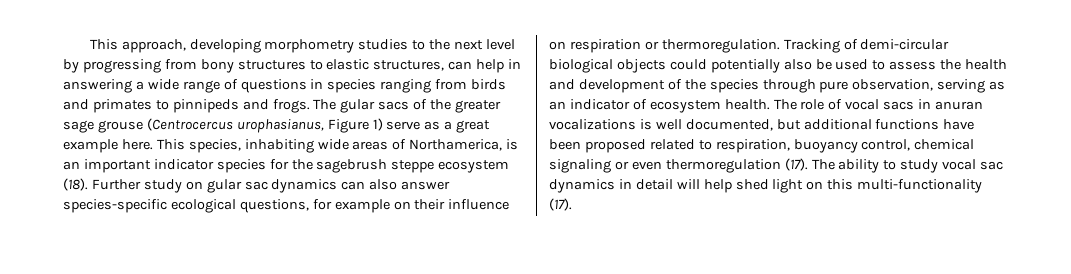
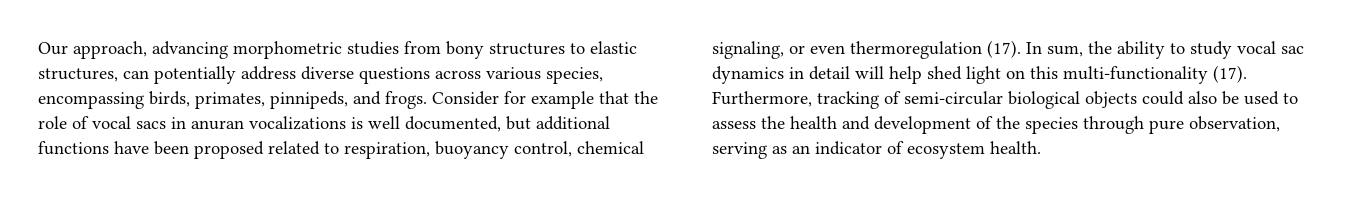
[89,39,516,53] [63,59,161,73] This approach, developing morphometry studies to the next level by progressing -> [38,41,399,59] Our approach, advancing morphometric studies
[476,59,522,73] [63,79,507,93] [63,99,502,113] [63,118,491,133] [63,139,519,153] [63,159,510,173] [63,178,451,193] [63,199,510,213] [549,39,950,53] help in answering a wide range of questions in species ranging from birds and primates to pinnipeds and frogs. The gular sacs of the greater sage grouse (Centrocercus urophasianus, Figure 1) serve as a great example here. This species, inhabiting wide areas of Northamerica, is an important indicator species for the sagebrush steppe ecosystem (18). Further study on gular sac dynamics can also answer species-specific ecological questions, for example on their influence on respiration or thermoregulation. Tracking of demi-circular -> [154,66,603,84] [38,91,658,109] [38,116,610,132] [38,141,644,159] [712,40,1304,59] [712,65,1247,84] [712,91,1003,109] potentially address diverse questions across various species, encompassing birds, primates, pinnipeds, and frogs. Consider for example that the role of vocal sacs in anuran vocalizations is well documented, but additional functions have been proposed related to respiration, buoyancy control, chemical signaling, or even thermoregulation (17). In sum, the ability to study vocal sac dynamics in detail will help shed light on this multi-functionality (17). Furthermore, tracking of semi-circular
[710,59,780,73] potentially -> (1184, 98) none
[773,99,984,110] [549,119,975,131] [549,139,975,153] [549,158,1004,173] [549,179,983,193] [549,198,572,211] The role of vocal sacs in anuran vocalizations is well documented, but additional functions have been proposed related to respiration, buoyancy control, chemical signaling or even thermoregulation (17). The ability to study vocal sac dynamics in detail will help shed light on this multi-functionality (17). -> (1041, 147) none

